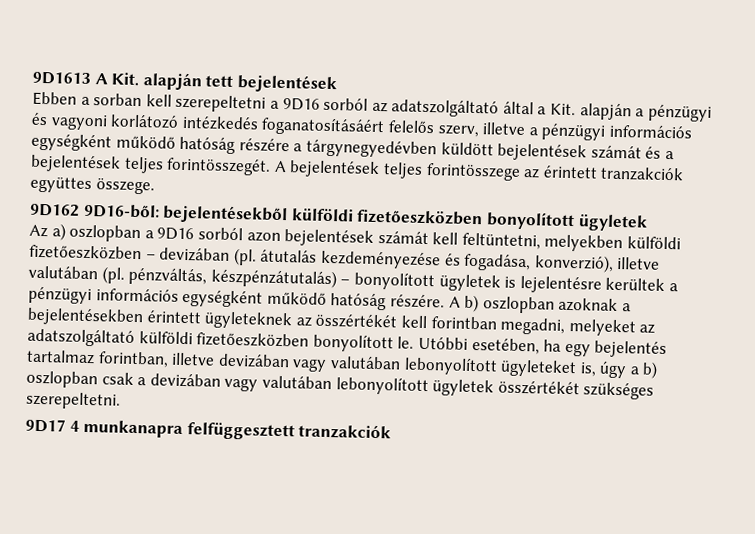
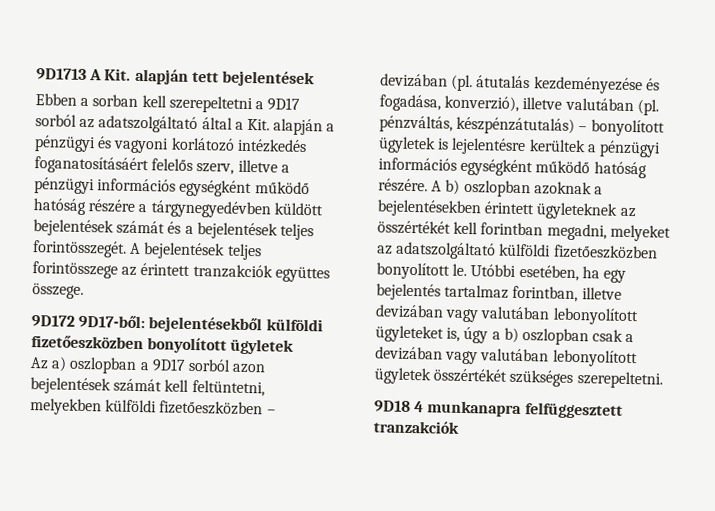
[32,71,91,86] 9D1613 -> [36,68,87,80] 9D1713
[282,97,320,111] 9D16 -> [267,97,301,111] 9D17
[29,203,160,219] 9D162 9D16-ből: -> [31,314,146,329] 9D172 9D17-ből:
[157,227,195,241] 9D16 -> [151,358,186,372] 9D17
[25,418,66,433] 9D17 -> [374,400,411,412] 9D18

